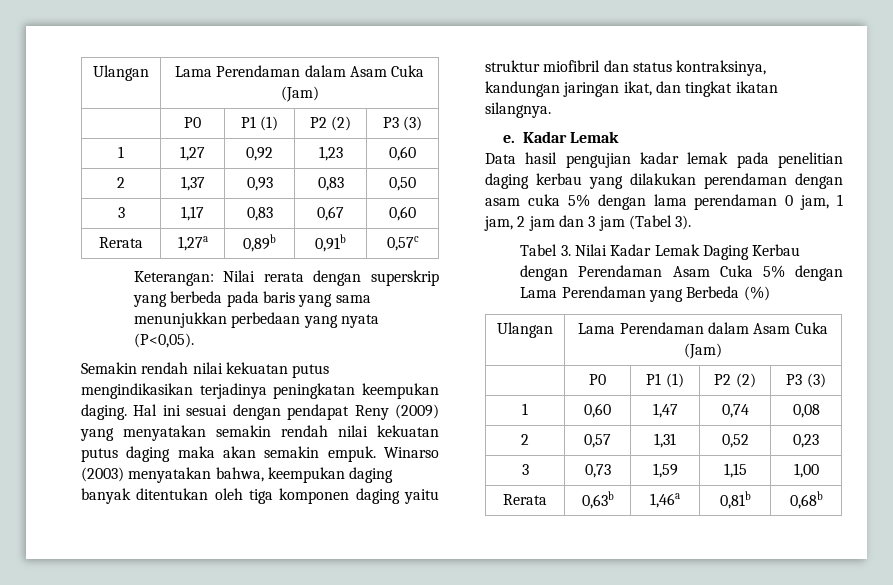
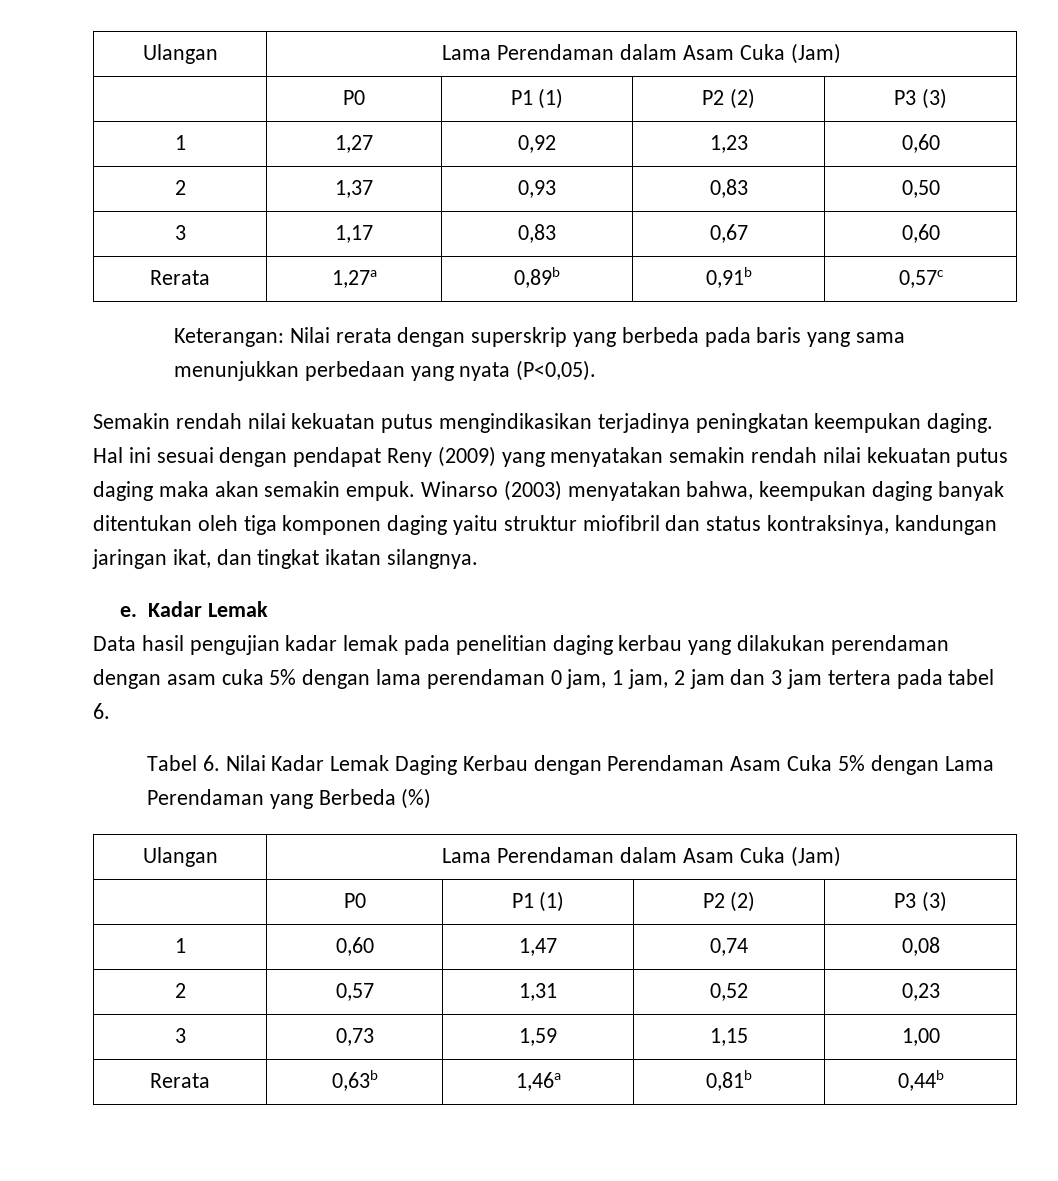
[628,215,692,230] (Tabel 3). -> [827,669,995,689] [93,703,110,719] tertera pada tabel 6.
[560,245,571,256] 3. -> [202,755,220,771] 6.
[789,491,823,509] 0,68b -> [897,1070,944,1091] 0,44b

